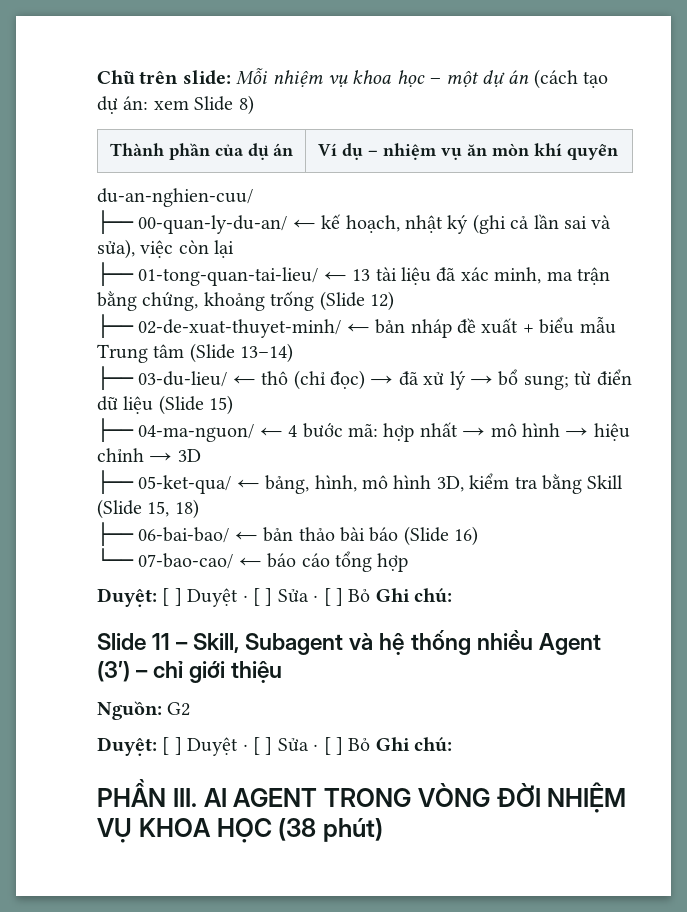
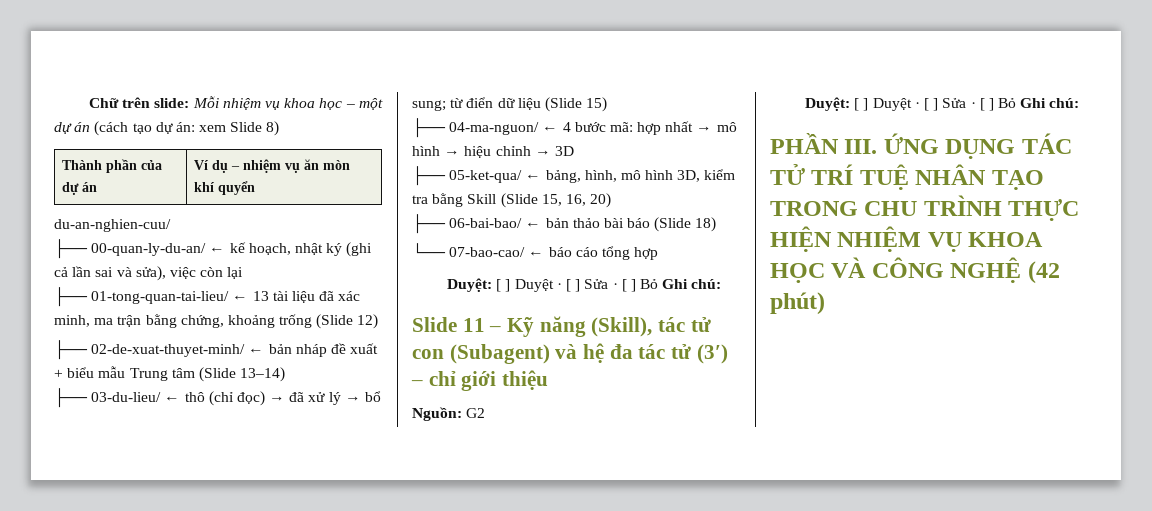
[174,499,199,519] 18) -> [565,193,612,208] 16, 20)
[454,526,479,546] 16) -> [695,217,717,232] 18)
[193,630,601,655] Skill, Subagent và hệ thống nhiều Agent -> [507,316,711,337] [412,343,692,364] Kỹ năng (Skill), tác tử con (Subagent) và hệ đa tác tử
[203,782,627,813] [97,818,317,843] AI AGENT TRONG VÒNG ĐỜI NHIỆM VỤ KHOA HỌC (38 -> [883,133,1072,159] [770,164,1044,190] [770,195,1080,221] [770,226,1044,252] [770,257,1060,284] ỨNG DỤNG TÁC TỬ TRÍ TUỆ NHÂN TẠO TRONG CHU TRÌNH THỰC HIỆN NHIỆM VỤ KHOA HỌC VÀ CÔNG NGHỆ (42

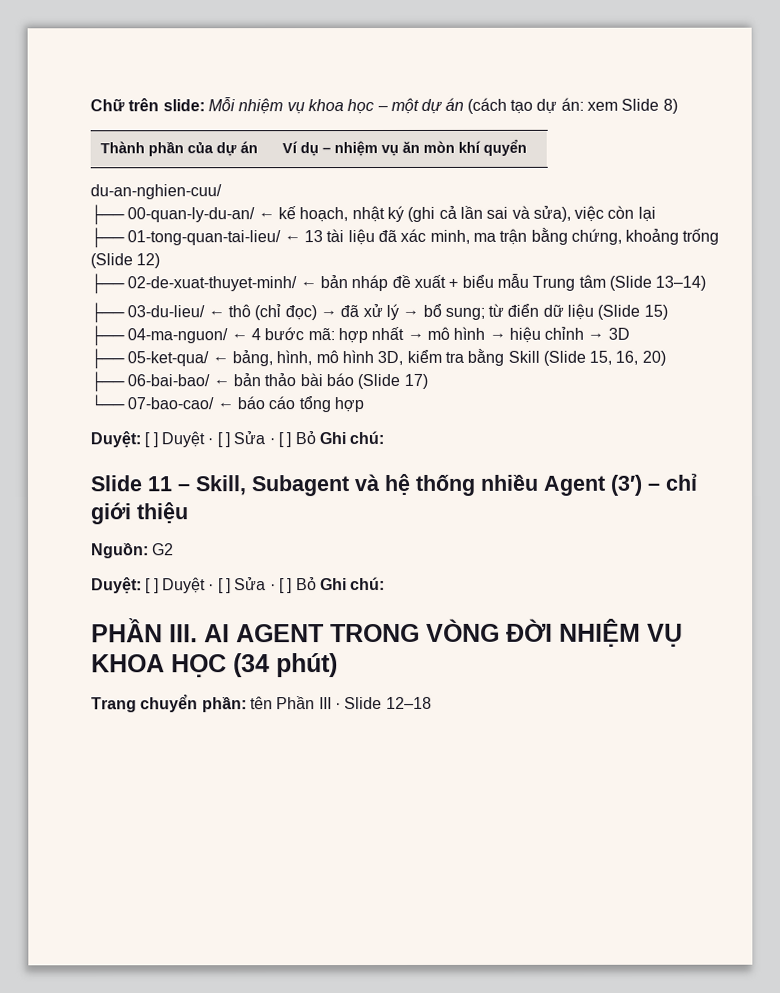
[695,217,717,232] 18) -> [403,373,428,389] 17)
[507,316,711,337] [412,343,692,364] Kỹ năng (Skill), tác tử con (Subagent) và hệ đa tác tử -> [195,473,605,497] Skill, Subagent và hệ thống nhiều Agent
[883,133,1072,159] [770,164,1044,190] [770,195,1080,221] [770,226,1044,252] [770,257,1060,284] [770,292,825,315] ỨNG DỤNG TÁC TỬ TRÍ TUỆ NHÂN TẠO TRONG CHU TRÌNH THỰC HIỆN NHIỆM VỤ KHOA HỌC VÀ CÔNG NGHỆ (42 phút) -> [204,618,683,647] [91,653,338,678] [91,694,432,713] AI AGENT TRONG VÒNG ĐỜI NHIỆM VỤ KHOA HỌC (34 phút) // Trang chuyển phần: tên Phần III · Slide 12–18

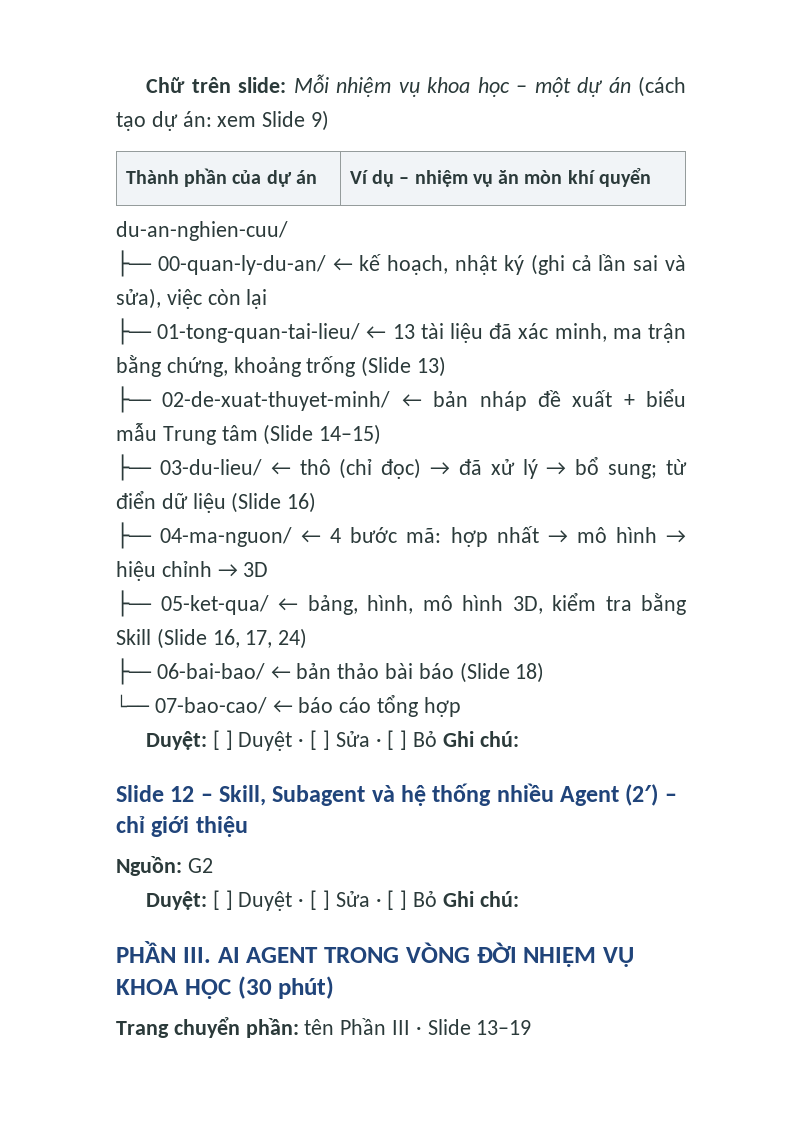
[662,98,678,114] 8) -> [311,110,330,131] 9)
[136,253,161,269] 12) -> [417,356,447,377] 13)
[655,275,707,291] 13–14) -> [319,424,382,445] 14–15)
[643,304,668,320] 15) -> [287,492,317,513] 16)
[589,350,666,366] 15, 16, 20) -> [212,628,308,649] 16, 17, 24)
[403,373,428,389] 17) -> [515,662,545,683] 18)
[147,476,172,492] 11 -> [170,786,195,802] 12
[610,474,642,496] (3′) -> [625,784,659,806] (2′)
[233,653,270,678] (34 -> [237,976,272,999] (30
[385,696,432,710] 12–18 -> [476,1020,532,1035] 13–19

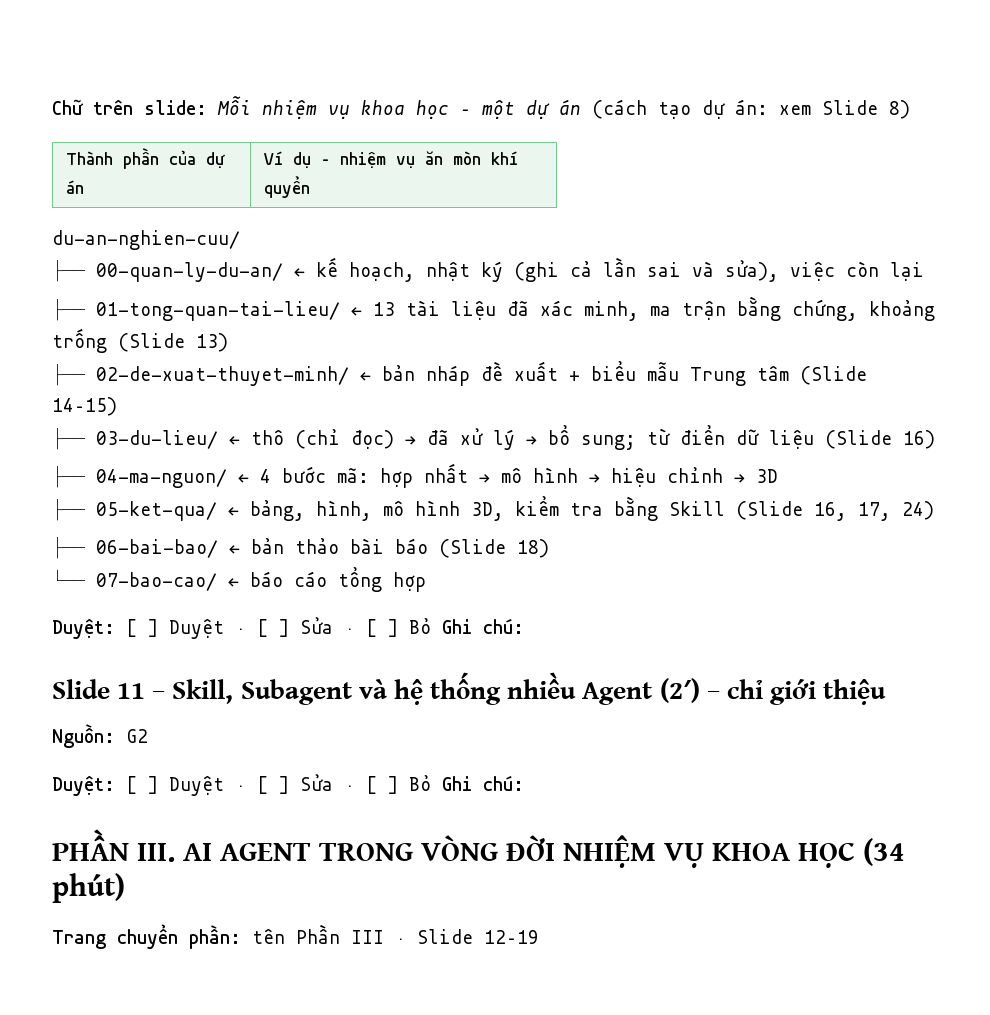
[311,110,330,131] 9) -> [889,100,910,119] 8)
[170,786,195,802] 12 -> [117,683,146,699] 11
[237,976,272,999] (30 -> [863,838,905,866] (34
[476,1020,532,1035] 13–19 -> [484,930,539,944] 12–19

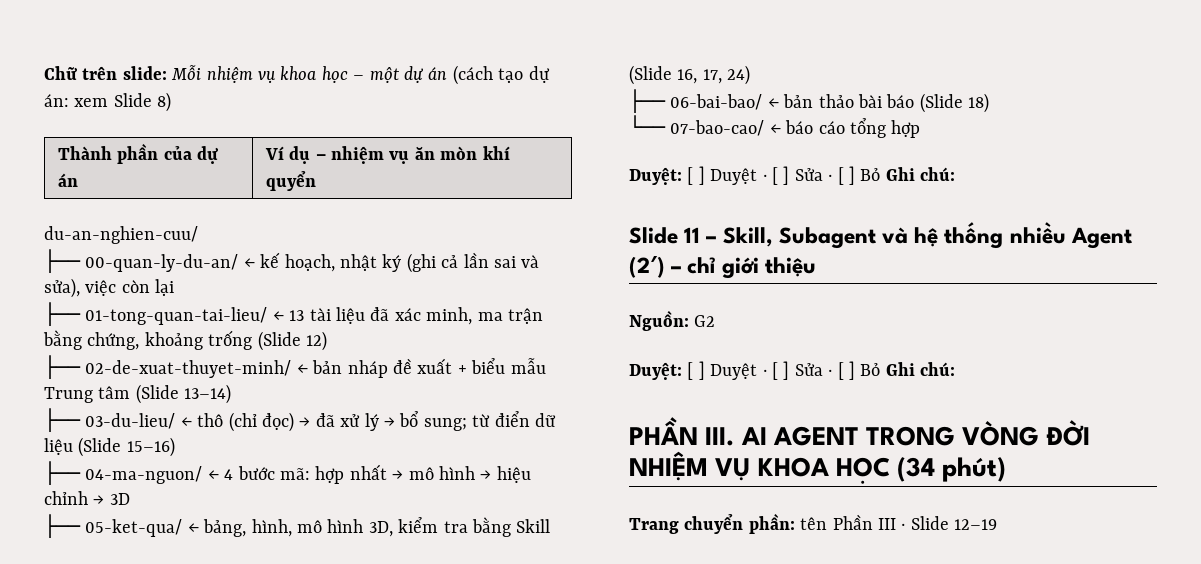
[196,333,228,352] 13) -> [306,331,327,351] 12)
[52,397,117,416] 14–15) -> [184,384,232,404] 13–14)
[903,430,935,449] 16) -> [126,437,175,457] 15–16)

